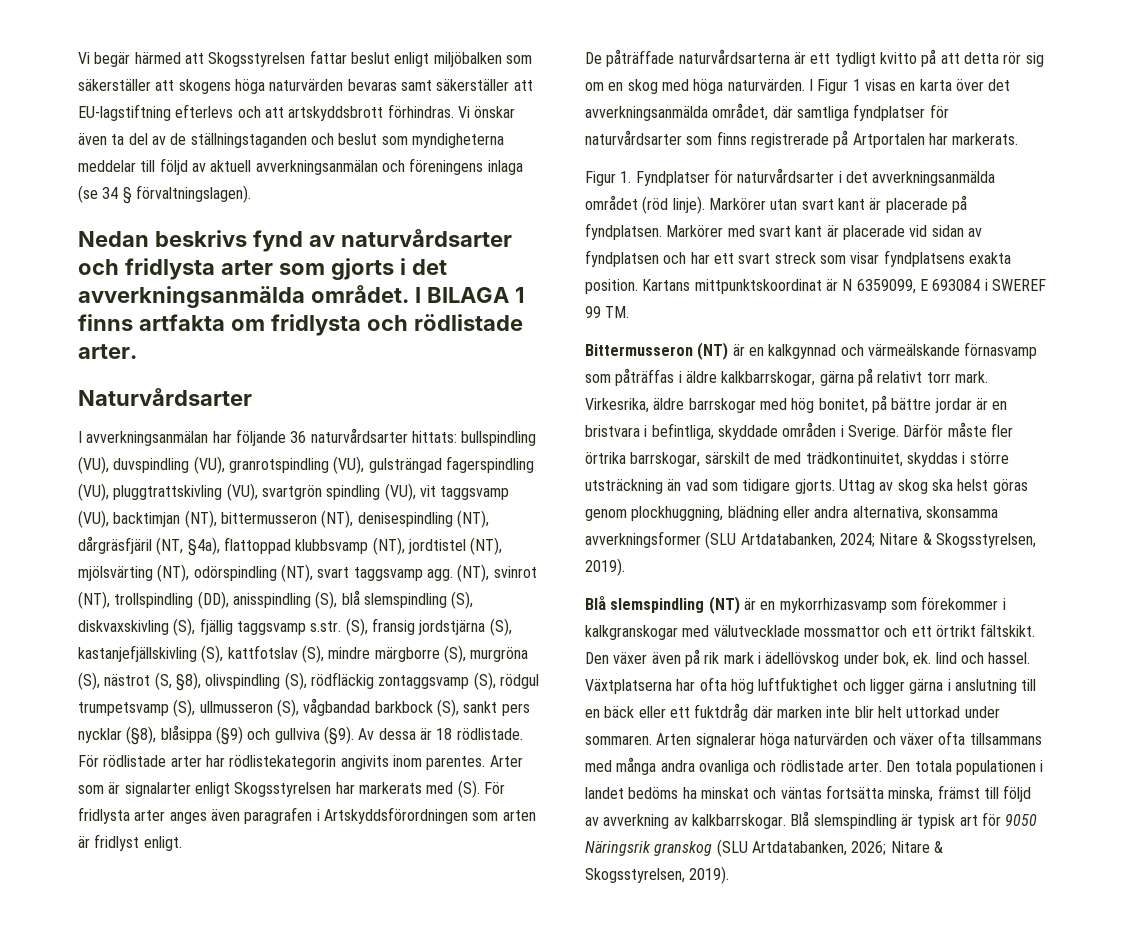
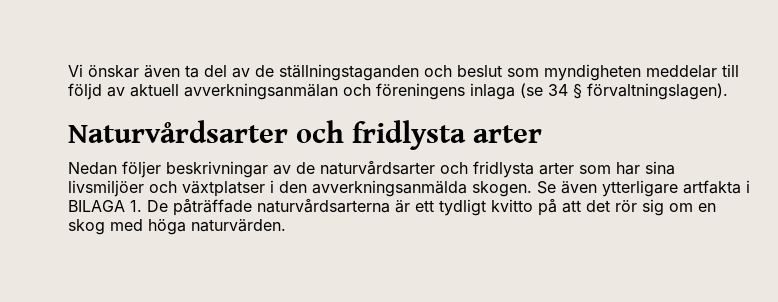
[78,50,532,67] [78,79,533,94] [78,104,470,121] Vi begär härmed att Skogsstyrelsen fattar beslut enligt miljöbalken som säkerställer att skogens höga naturvärden bevaras samt säkerställer att EU-lagstiftning efterlevs och att artskyddsbrott förhindras. Vi -> [68,64,83,77] Vi
[411,133,504,148] myndigheterna -> [544,64,641,81] myndigheten
[78,230,335,252] Nedan beskrivs fynd av -> [68,120,542,150] [68,161,315,178] Naturvårdsarter och fridlysta arter // Nedan följer beskrivningar av de
[330,258,447,280] [78,285,524,308] [78,314,523,336] [78,344,137,359] [78,388,252,406] [78,428,537,446] [78,456,534,474] [78,483,510,501] [78,510,489,528] [78,536,503,556] [78,564,537,582] [78,590,474,609] [78,618,512,636] [78,645,529,663] [78,672,539,691] [78,698,530,717] [78,725,523,745] [78,755,523,770] [78,780,505,798] [78,807,536,824] [78,834,182,851] gjorts i det avverkningsanmälda området. I BILAGA 1 finns artfakta om fridlysta och rödlistade arter. // Naturvårdsarter // I avverkningsanmälan har följande 36 naturvårdsarter hittats: bullspindling (VU), duvspindling (VU), granrotspindling (VU), gulsträngad fagerspindling (VU), pluggtrattskivling (VU), svartgrön spindling (VU), vit taggsvamp (VU), backtimjan (NT), bittermusseron (NT), denisespindling (NT), dårgräsfjäril (NT, §4a), flattoppad klubbsvamp (NT), jordtistel (NT), mjölsvärting (NT), odörspindling (NT), svart taggsvamp agg. (NT), svinrot (NT), trollspindling (DD), anisspindling (S), blå slemspindling (S), diskvaxskivling (S), fjällig taggsvamp s.str. (S), fransig jordstjärna (S), kastanjefjällskivling (S), kattfotslav (S), mindre märgborre (S), murgröna (S), nästrot (S, §8), olivspindling (S), rödfläckig zontaggsvamp (S), rödgul trumpetsvamp (S), ullmusseron (S), vågbandad barkbock (S), sankt pers nycklar (§8), blåsippa (§9) och gullviva (§9). Av dessa är 18 rödlistade. För rödlistade arter har rödlistekategorin angivits inom parentes. Arter som är signalarter enligt Skogsstyrelsen har markerats med (S). För fridlysta arter anges även paragrafen i Artskyddsförordningen som arten är fridlyst enligt. // -> [616,161,675,175] [68,180,750,197] [68,200,142,212] har sina livsmiljöer och växtplatser i den avverkningsanmälda skogen. Se även ytterligare artfakta i BILAGA 1.
[963,52,999,64] detta -> [586,200,610,212] det
[808,79,1011,94] [585,103,949,121] [585,130,1019,148] [585,168,996,186] [585,195,967,214] [585,223,982,240] [585,250,1011,267] [585,279,1046,294] [585,306,630,318] [585,342,1038,360] [585,368,988,386] [585,395,1008,413] [585,422,1013,440] [585,452,1009,467] [585,479,1028,494] [585,506,998,521] [585,531,1036,549] [585,558,625,576] [585,596,1006,614] [585,623,1036,640] [585,649,1031,667] [585,677,1037,694] [585,703,1000,721] [585,731,1042,748] [585,757,1044,775] [585,785,1032,802] [585,811,1038,829] [585,839,943,857] [585,866,730,884] I Figur 1 visas en karta över det avverkningsanmälda området, där samtliga fyndplatser för naturvårdsarter som finns registrerade på Artportalen har markerats. // Figur 1. Fyndplatser för naturvårdsarter i det avverkningsanmälda området (röd linje). Markörer utan svart kant är placerade på fyndplatsen. Markörer med svart kant är placerade vid sidan av fyndplatsen och har ett svart streck som visar fyndplatsens exakta position. Kartans mittpunktskoordinat är N 6359099, E 693084 i SWEREF 99 TM. // Bittermusseron (NT) är en kalkgynnad och värmeälskande förnasvamp som påträffas i äldre kalkbarrskogar, gärna på relativt torr mark. Virkesrika, äldre barrskogar med hög bonitet, på bättre jordar är en bristvara i befintliga, skyddade områden i Sverige. Därför måste fler örtrika barrskogar, särskilt de med trädkontinuitet, skyddas i större utsträckning än vad som tidigare gjorts. Uttag av skog ska helst göras genom plockhuggning, blädning eller andra alternativa, skonsamma avverkningsformer (SLU Artdatabanken, 2024; Nitare & Skogsstyrelsen, 2019). // Blå slemspindling (NT) är en mykorrhizasvamp som förekommer i kalkgranskogar med välutvecklade mossmattor och ett örtrikt fältskikt. Den växer även på rik mark i ädellövskog under bok, ek. lind och hassel. Växtplatserna har ofta hög luftfuktighet och ligger gärna i anslutning till en bäck eller ett fuktdråg där marken inte blir helt uttorkad under sommaren. Arten signalerar höga naturvärden och växer ofta tillsammans med många andra ovanliga och rödlistade arter. Den totala populationen i landet bedöms ha minskat och väntas fortsätta minska, främst till följd av avverkning av kalkbarrskogar. Blå slemspindling är typisk art för 9050 Näringsrik granskog (SLU Artdatabanken, 2026; Nitare & Skogsstyrelsen, 2019). -> (286, 225) none

